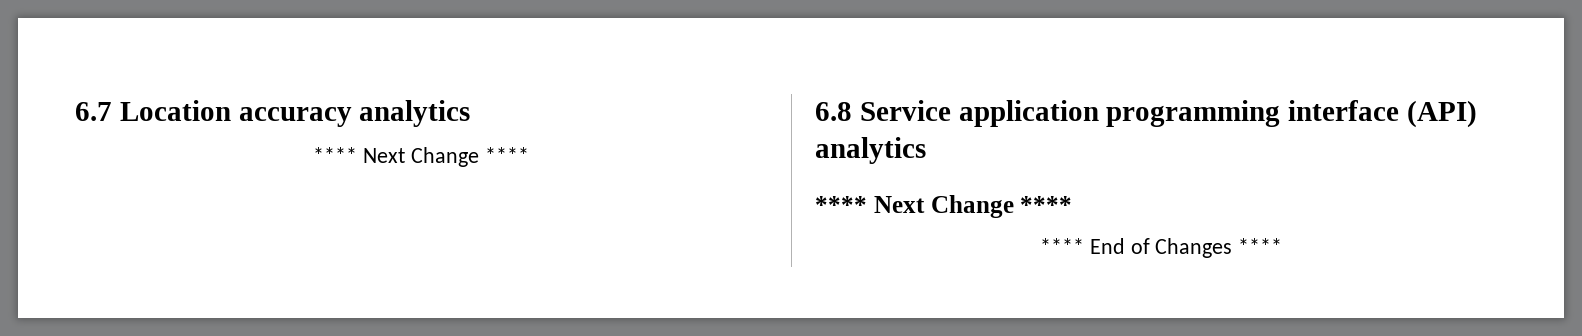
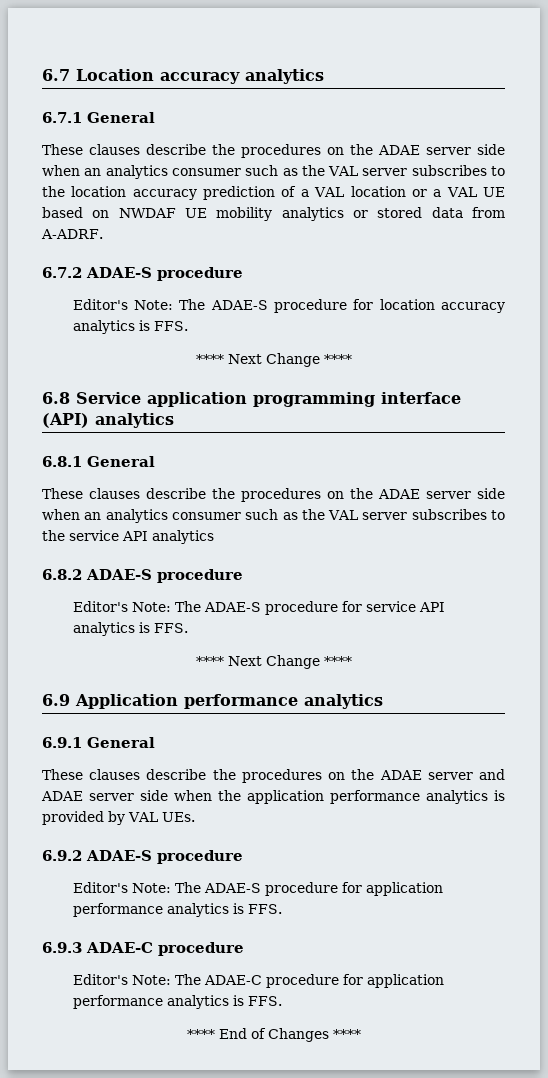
(471, 113) none -> [42,112,155,123] [42,144,505,158] [42,165,505,179] [42,186,505,200] [42,207,505,221] [41,229,103,239] [42,267,243,281] [72,299,505,313] [72,320,188,334] // 6.7.1 General // These clauses describe the procedures on the ADAE server side when an analytics consumer such as the VAL server subscribes to the location accuracy prediction of a VAL location or a VAL UE based on NWDAF UE mobility analytics or stored data from A-ADRF. // 6.7.2 ADAE-S procedure // Editor's Note: The ADAE-S procedure for location accuracy analytics is FFS.
[815,195,1073,218] **** Next Change **** -> [42,456,155,467] [42,488,505,502] [42,509,505,523] [42,530,214,544] [42,569,243,583] [72,601,445,615] [72,622,188,636] [195,655,352,669] [42,694,383,709] [42,737,155,748] [42,769,506,783] [41,790,505,804] [42,811,195,825] [42,850,243,864] [72,882,443,896] [72,903,282,917] [42,942,244,956] [72,974,444,988] [72,995,282,1009] 6.8.1 General // These clauses describe the procedures on the ADAE server side when an analytics consumer such as the VAL server subscribes to the service API analytics // 6.8.2 ADAE-S procedure // Editor's Note: The ADAE-S procedure for service API analytics is FFS. // **** Next Change **** // 6.9 Application performance analytics // 6.9.1 General // These clauses describe the procedures on the ADAE server and ADAE server side when the application performance analytics is provided by VAL UEs. // 6.9.2 ADAE-S procedure // Editor's Note: The ADAE-S procedure for application performance analytics is FFS. // 6.9.3 ADAE-C procedure // Editor's Note: The ADAE-C procedure for application performance analytics is FFS.

